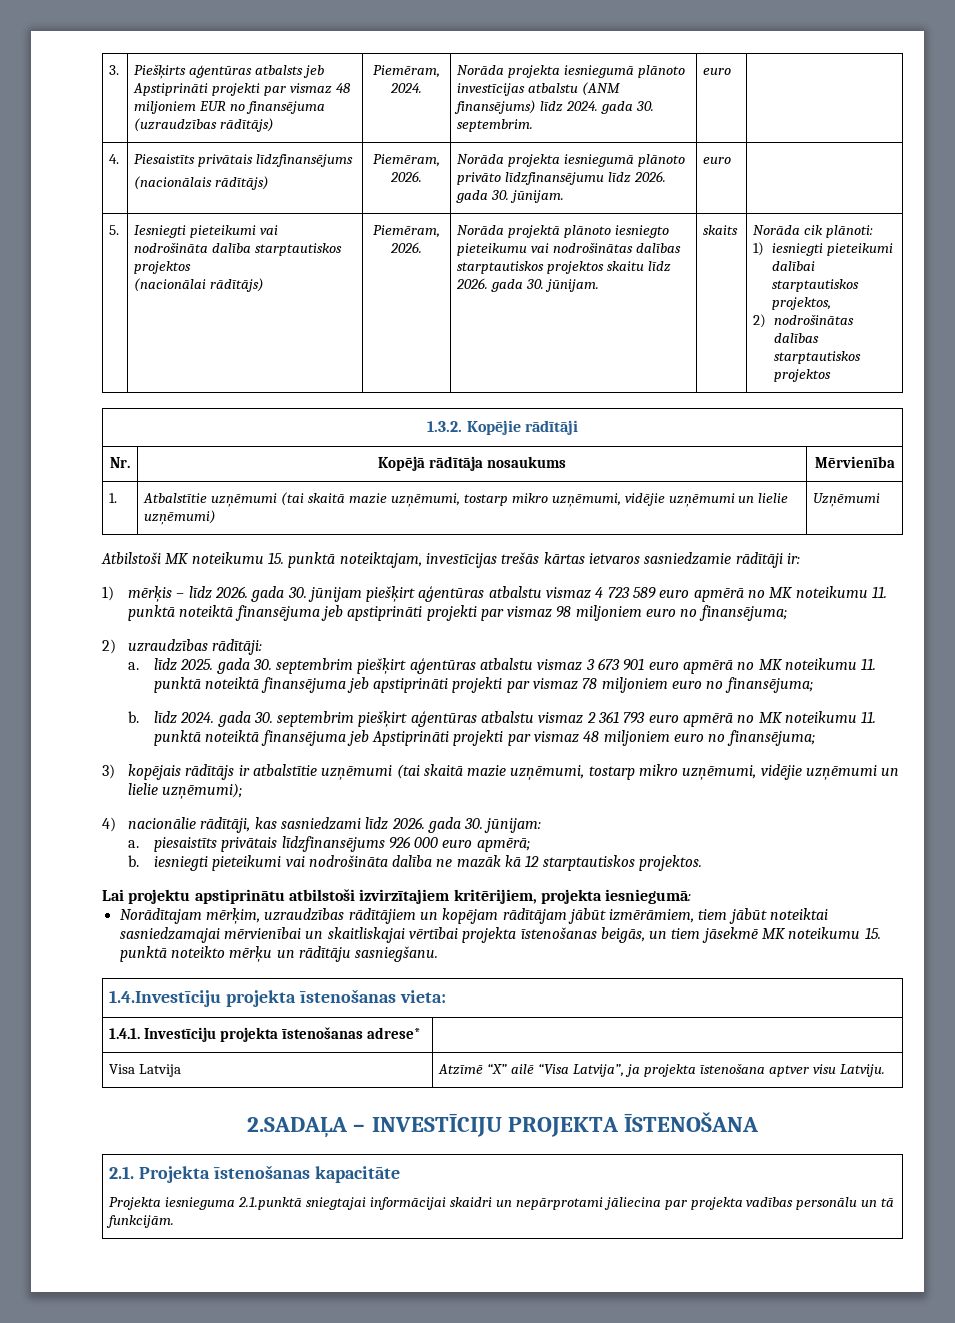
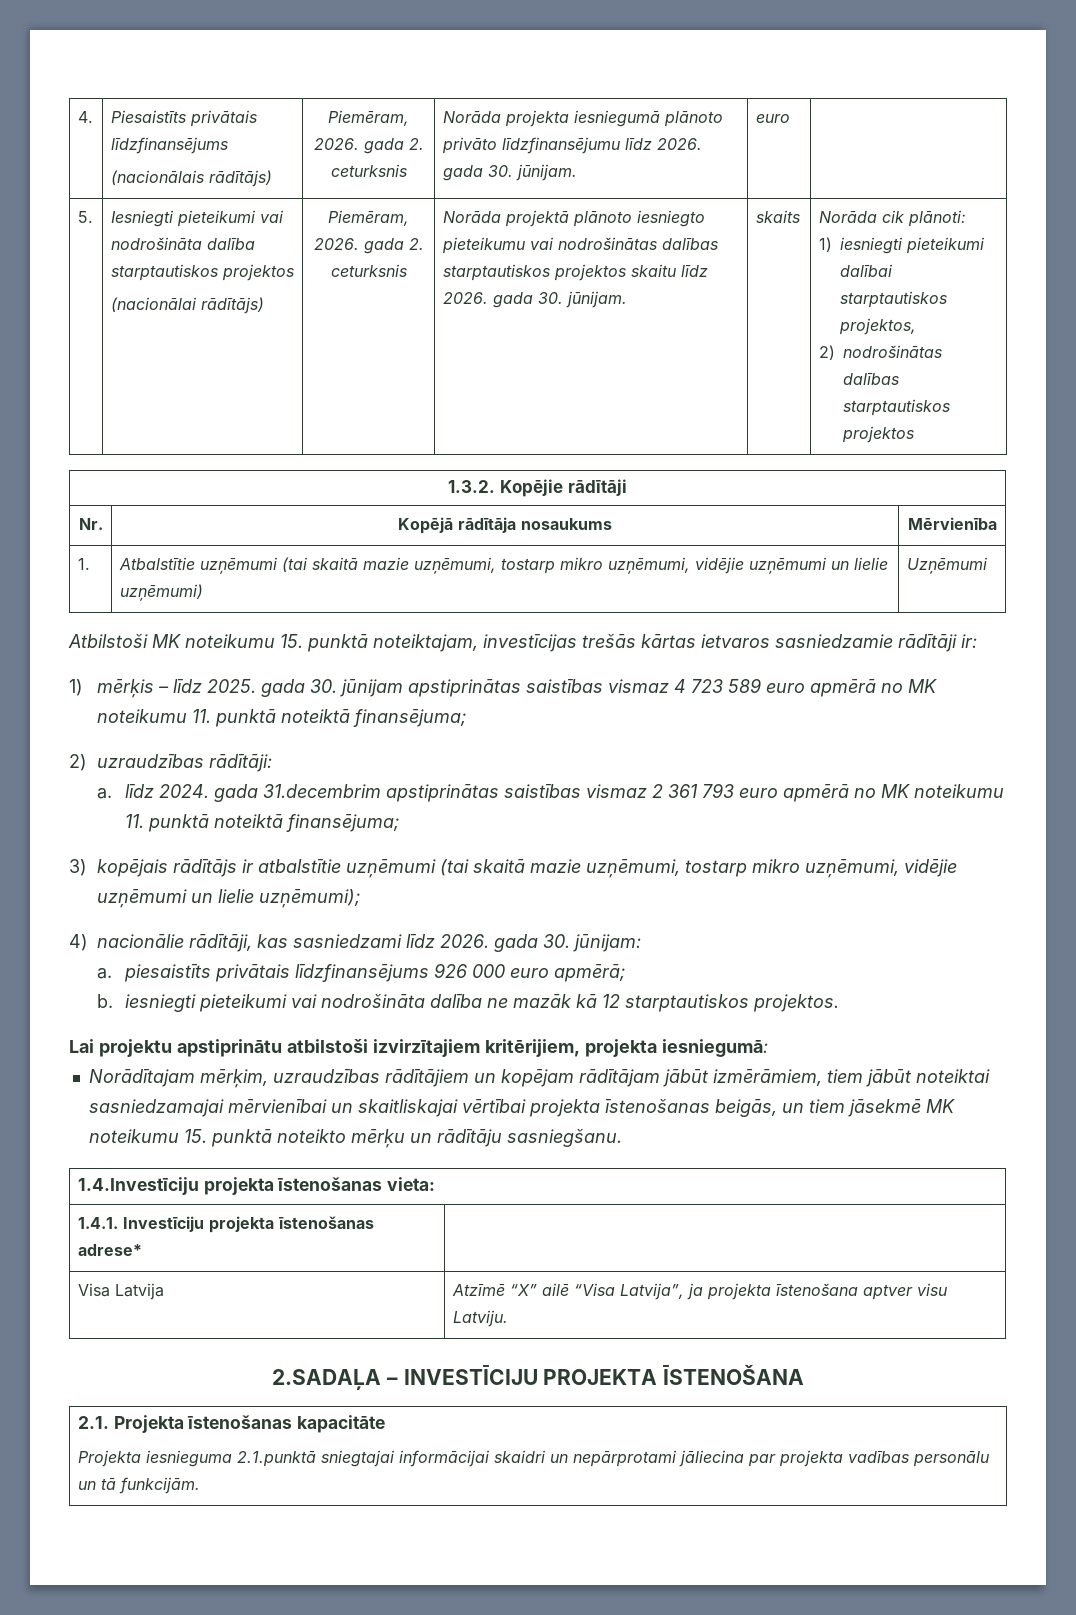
[109,65,120,75] [134,64,325,79] [133,83,352,96] [134,101,326,114] [134,118,275,132] [373,65,440,78] [390,83,422,93] [457,65,686,78] [457,82,621,96] [454,100,655,114] [457,119,534,132] [703,68,732,75] 3. | Piešķirts aģentūras atbalsts jeb Apstiprināti projekti par vismaz 48 miljoniem EUR no finansējuma (uzraudzības rādītājs) | Piemēram, 2024. | Norāda projekta iesniegumā plānoto investīcijas atbalstu (ANM finansējums) līdz 2024. gada 30. septembrim. | euro | // -> (77, 117) none
(422, 176) none -> [363,138,424,154] [330,164,407,177] gada 2. ceturksnis
(422, 247) none -> [363,238,424,254] [330,264,407,277] gada 2. ceturksnis
[214,586,248,598] 2026. -> [206,679,256,693] 2025.
[366,586,542,602] piešķirt aģentūras atbalstu -> [407,679,603,697] apstiprinātas saistības
[234,605,698,621] finansējuma jeb apstiprināti projekti par vismaz 98 miljoniem euro no -> (350, 716) none
[180,658,877,674] [153,677,813,693] [127,711,535,727] 2025. gada 30. septembrim piešķirt aģentūras atbalstu vismaz 3 673 901 euro apmērā no MK noteikumu 11. punktā noteiktā finansējuma jeb apstiprināti projekti par vismaz 78 miljoniem euro no finansējuma; // b. līdz 2024. gada 30. septembrim piešķirt aģentūras atbalstu -> [158,784,581,802] 2024. gada 31.decembrim apstiprinātas saistības
[260,730,726,746] finansējuma jeb Apstiprināti projekti par vismaz 48 miljoniem euro no -> (283, 821) none

